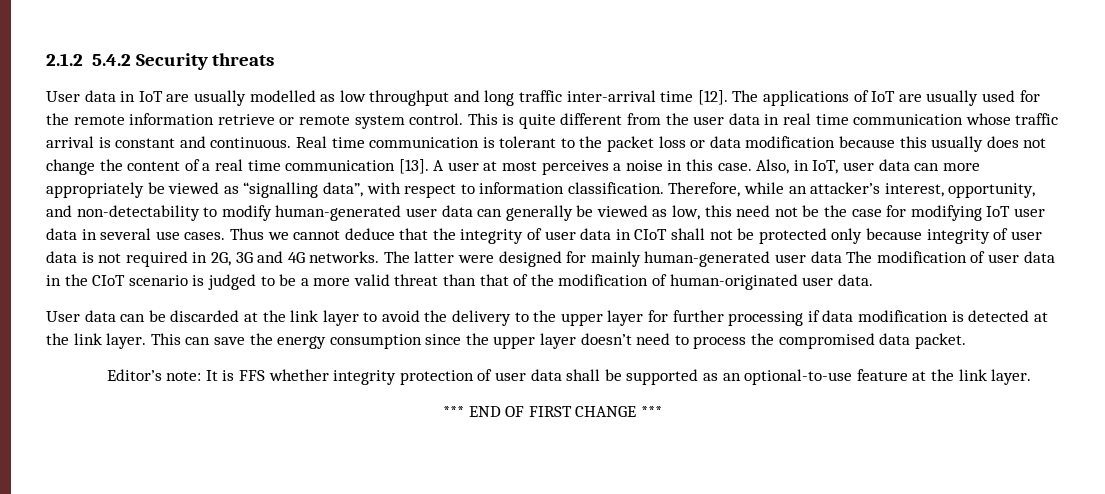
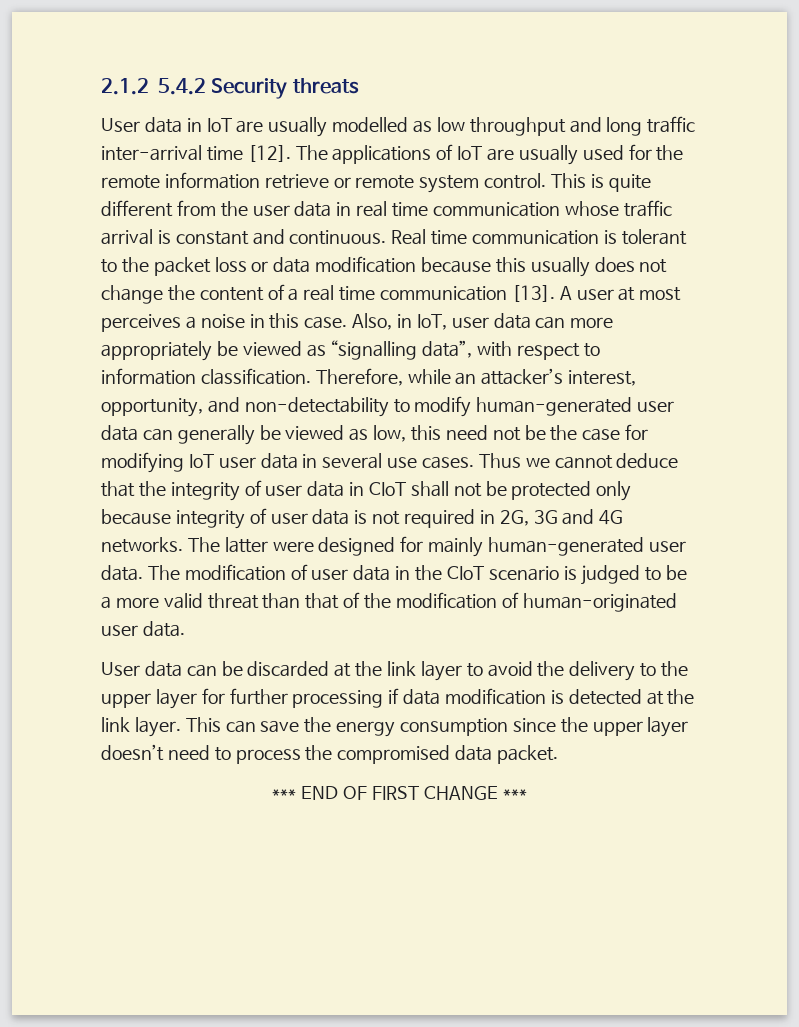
[810,251,842,263] data -> [101,565,143,581] data.
[106,369,1032,385] // Editor’s note: It is FFS whether integrity protection of user data shall be supported as an optional-to-use feature at the link layer. -> (559, 754) none

